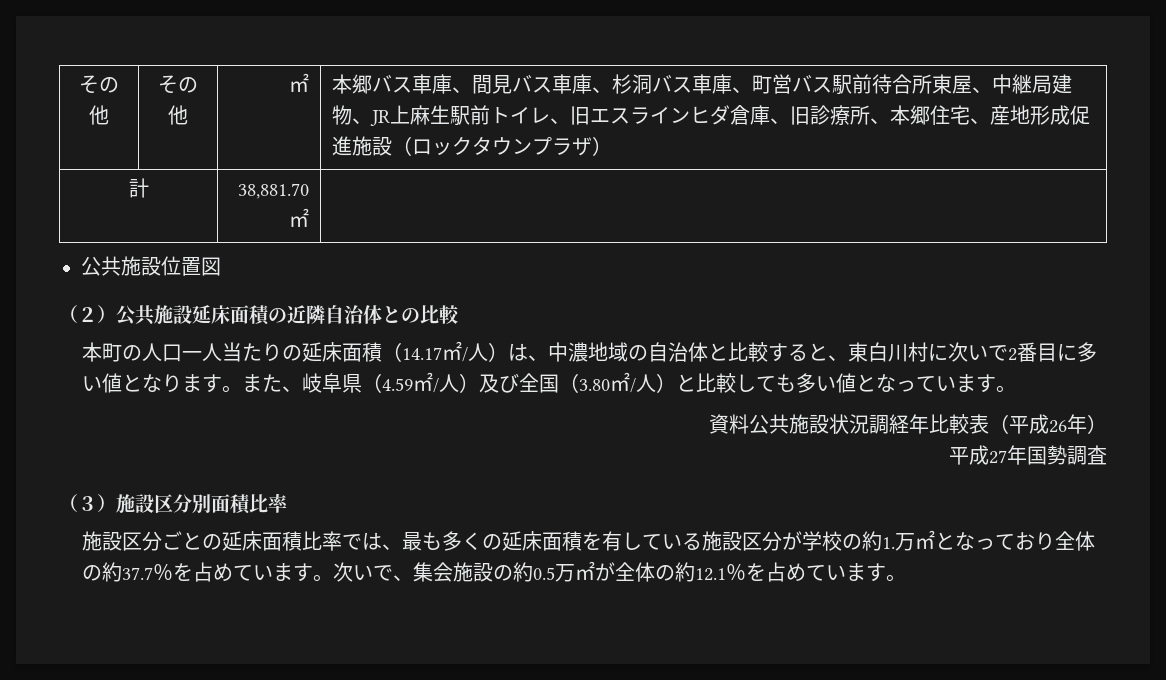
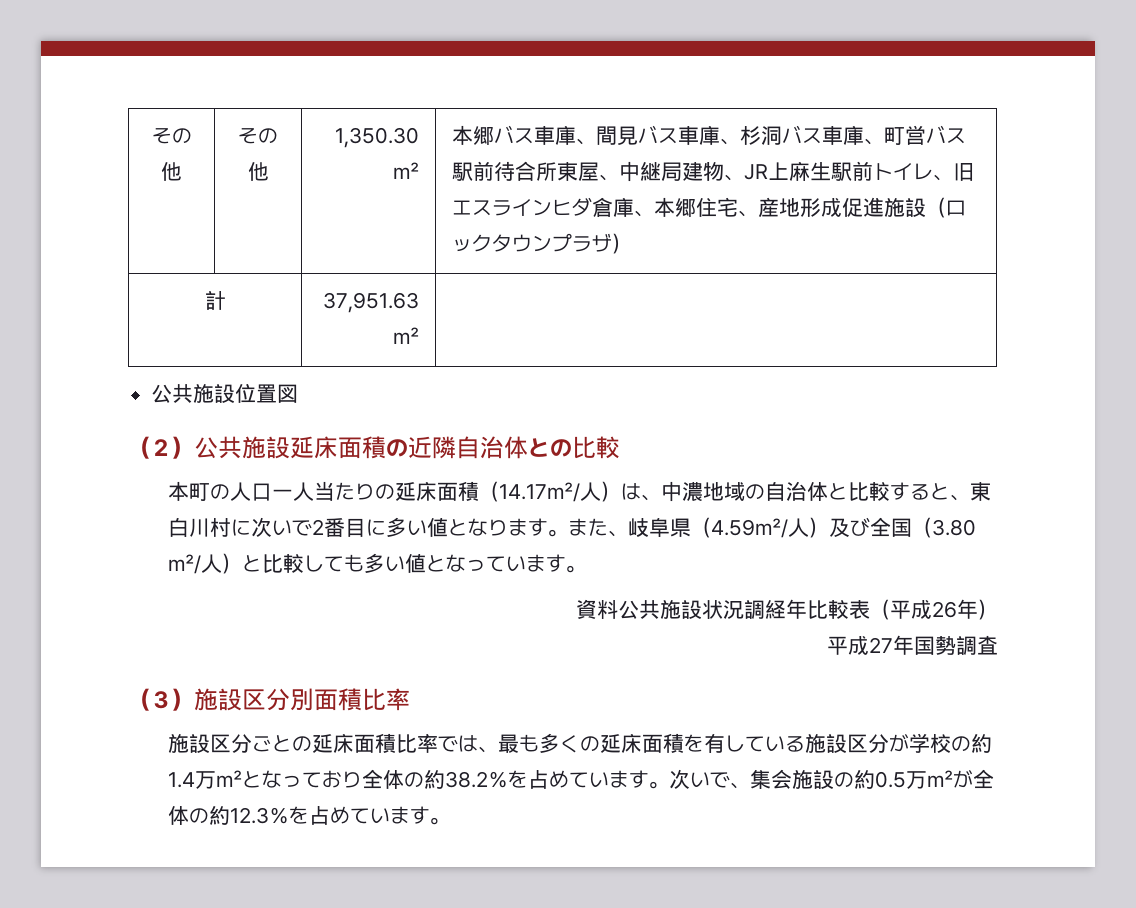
(188, 115) none -> [335,127,420,148] 1,350.30
[790,105,891,125] 旧診療所、 -> (654, 213) none
[237,183,309,199] 38,881.70 -> [323,292,420,313] 37,951.63
[881,537,895,549] 1. -> [168,772,196,788] 1.4
[121,567,153,580] 37.7 -> [445,771,489,788] 38.2
[694,568,726,581] 12.1 -> [230,807,270,824] 12.3

